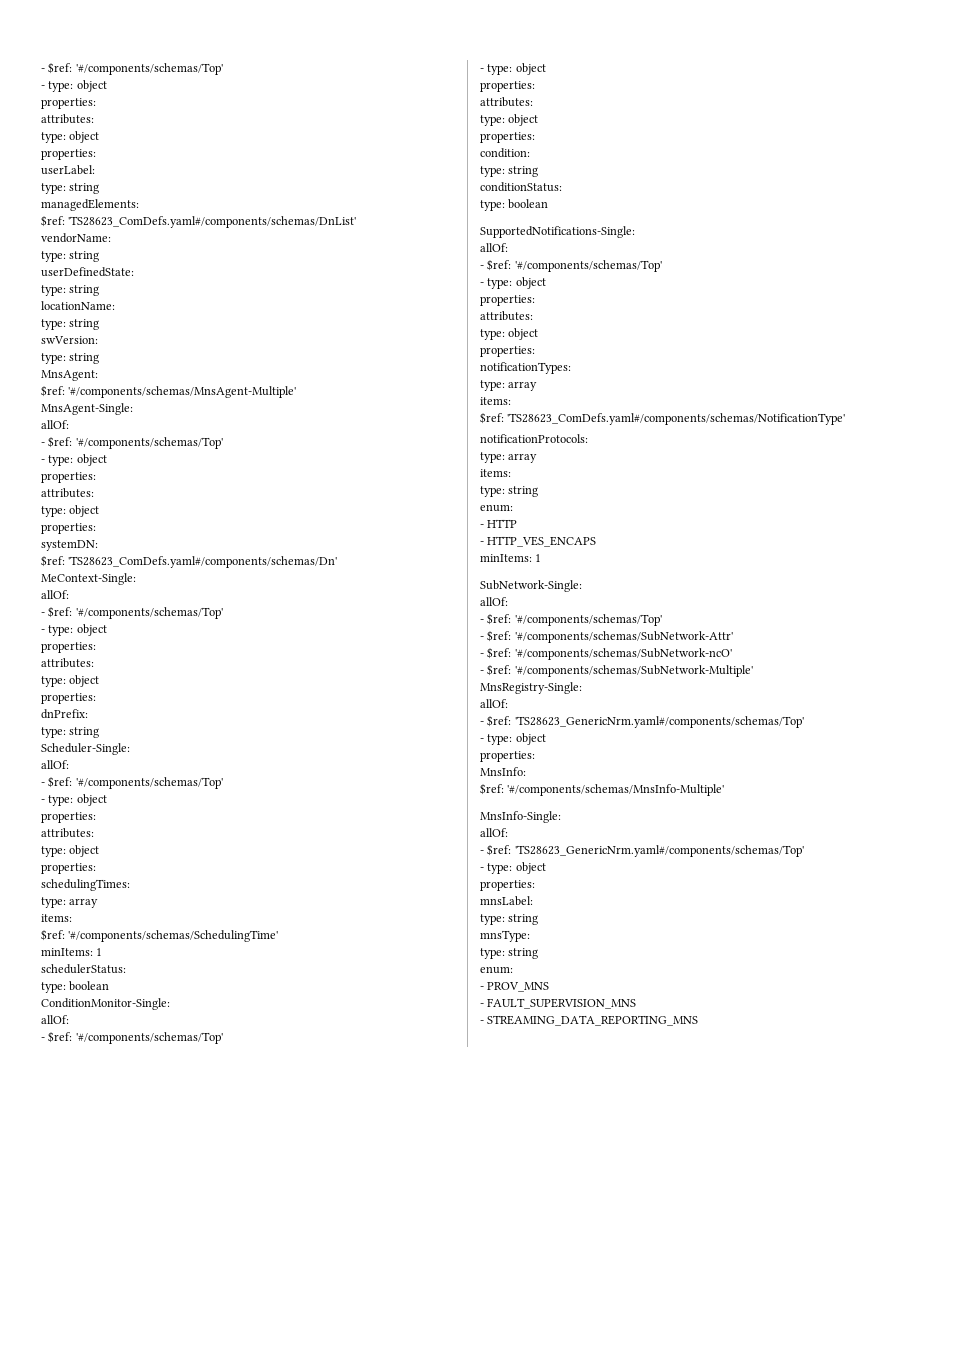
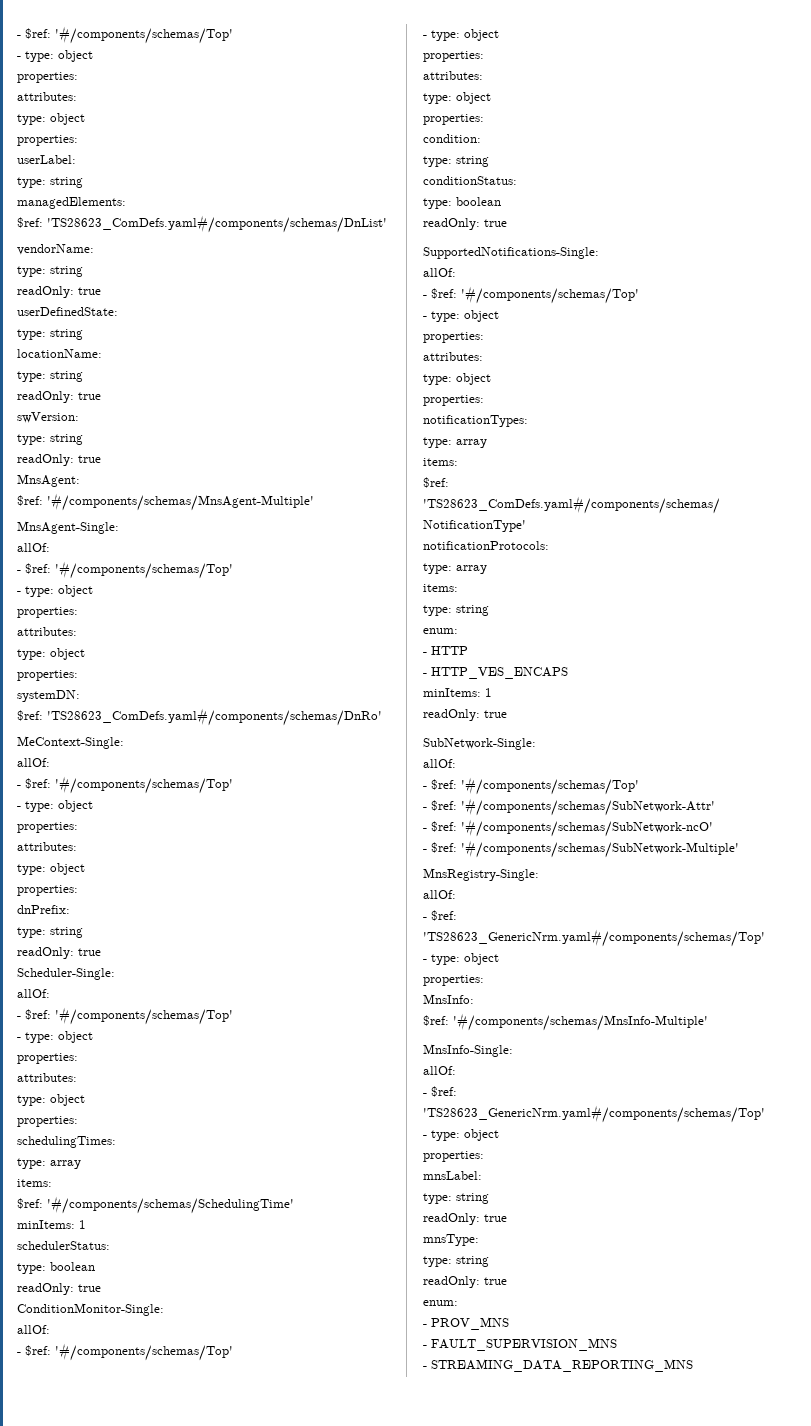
(100, 256) none -> [17,286,101,298] // readOnly: true
(100, 324) none -> [17,391,101,403] // readOnly: true
(100, 358) none -> [17,454,101,466] // readOnly: true
[68,556,338,568] 'TS28623_ComDefs.yaml#/components/schemas/Dn' -> [47,708,382,726] 'TS28623_ComDefs.yaml#/components/schemas/DnRo'
(100, 732) none -> [17,947,101,959] // readOnly: true
(110, 986) none -> [17,1283,101,1295] // readOnly: true
(549, 204) none -> [423,218,507,230] // readOnly: true
(542, 558) none -> [423,709,507,721] // readOnly: true
(539, 919) none -> [423,1213,507,1225] // readOnly: true
(539, 953) none -> [423,1276,507,1288] // readOnly: true

